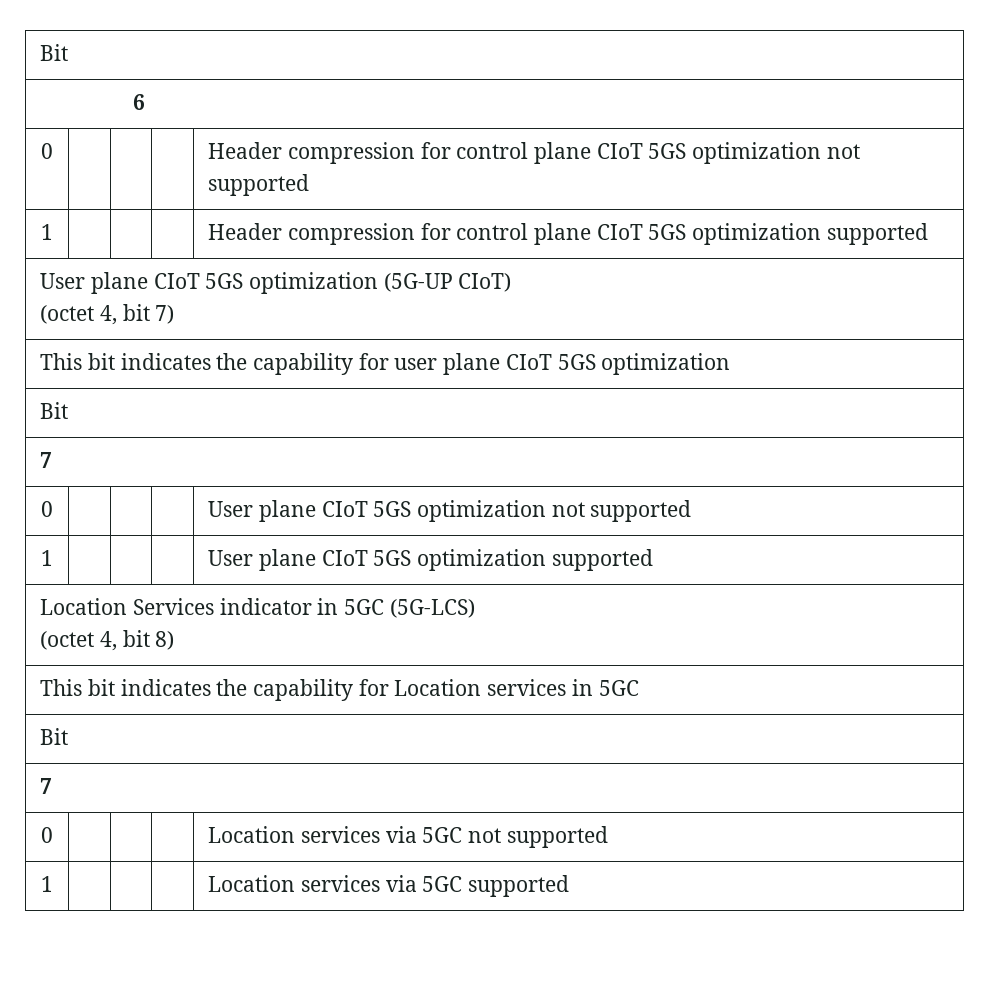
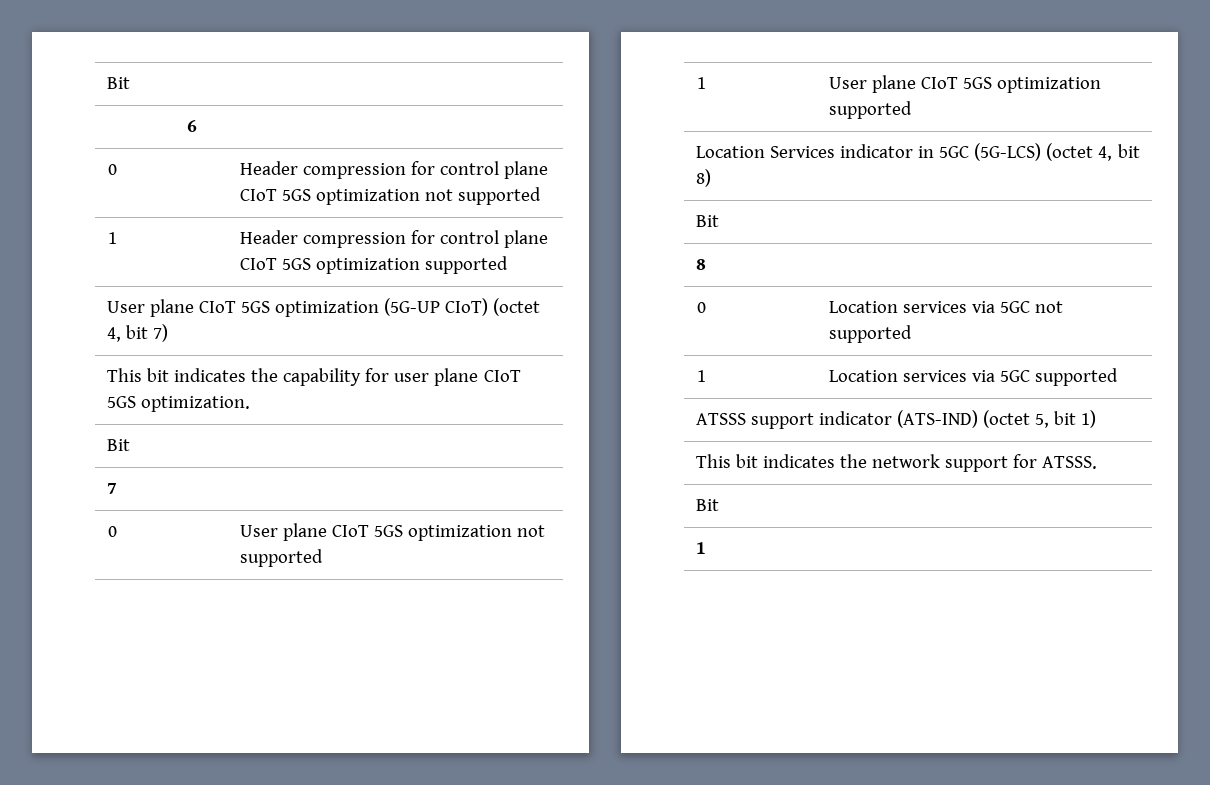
(512, 282) // -> (489, 307) none
[601,353,731,375] optimization -> [140,396,250,412] optimization.
(475, 608) // -> (1042, 152) none
[40,679,639,701] [40,728,69,745] [40,778,53,794] // This bit indicates the capability for Location services in 5GC // Bit // 7 -> [695,215,719,227] [695,259,706,270] // Bit // 8
(570, 886) none -> [695,410,1097,429] [695,454,1098,472] [695,499,719,511] [695,542,706,554] // ATSSS support indicator (ATS-IND) (octet 5, bit 1) // This bit indicates the network support for ATSSS. // Bit // 1

